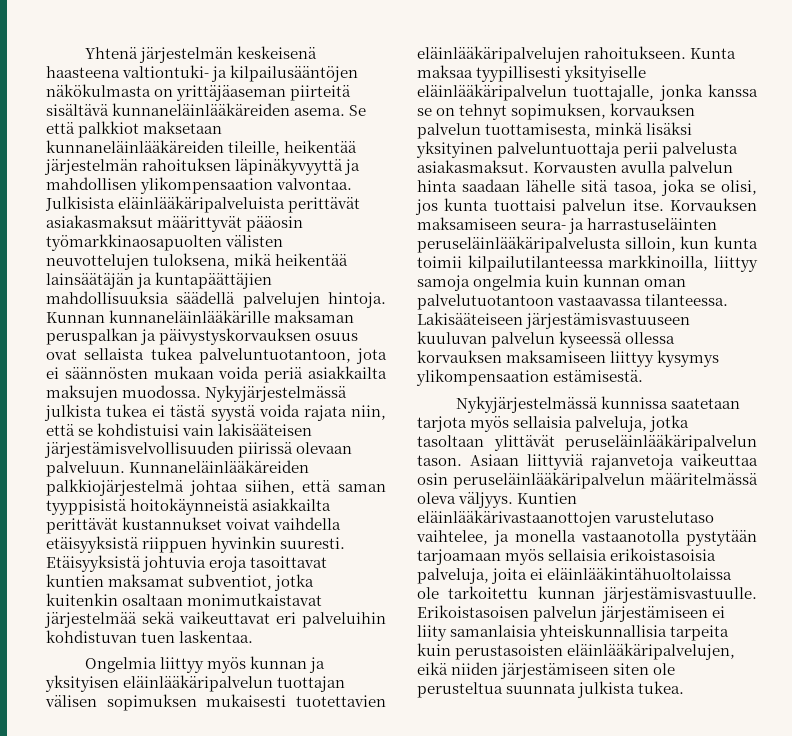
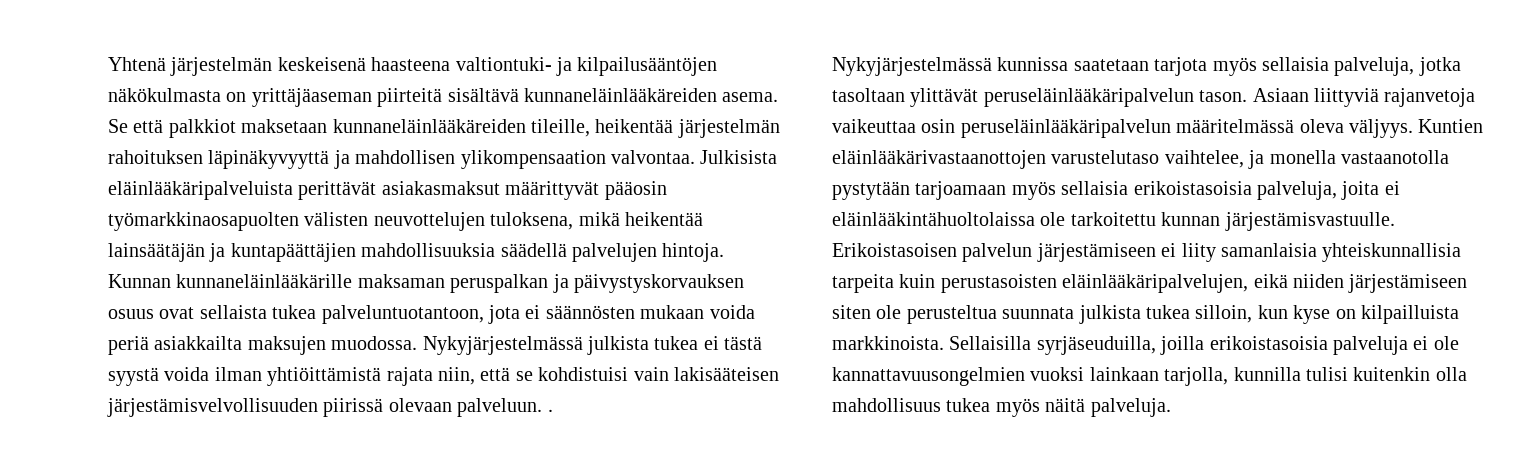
(300, 410) none -> [214,367,382,386] ilman yhtiöittämistä
[129,460,310,473] [46,479,386,496] [46,498,332,515] [46,517,342,534] [46,536,346,553] [46,555,328,572] [46,574,315,591] [46,593,323,606] [44,611,386,628] [46,630,254,643] [84,656,326,673] [45,675,346,692] [45,694,387,711] [417,46,737,63] [417,65,647,82] [417,84,758,101] [417,103,696,120] [417,122,693,139] [416,141,739,158] [417,160,734,177] [417,179,757,196] [415,198,757,215] [417,217,718,234] [417,236,758,253] [417,255,758,272] [417,274,687,291] [417,294,729,310] [417,312,691,329] [417,331,676,348] [417,350,720,367] [416,369,644,386] Kunnaneläinlääkäreiden palkkiojärjestelmä johtaa siihen, että saman tyyppisistä hoitokäynneistä asiakkailta perittävät kustannukset voivat vaihdella etäisyyksistä riippuen hyvinkin suuresti. Etäisyyksistä johtuvia eroja tasoittavat kuntien maksamat subventiot, jotka kuitenkin osaltaan monimutkaistavat järjestelmää sekä vaikeuttavat eri palveluihin kohdistuvan tuen laskentaa. // Ongelmia liittyy myös kunnan ja yksityisen eläinlääkäripalvelun tuottajan välisen sopimuksen mukaisesti tuotettavien eläinlääkäripalvelujen rahoitukseen. Kunta maksaa tyypillisesti yksityiselle eläinlääkäripalvelun tuottajalle, jonka kanssa se on tehnyt sopimuksen, korvauksen palvelun tuottamisesta, minkä lisäksi yksityinen palveluntuottaja perii palvelusta asiakasmaksut. Korvausten avulla palvelun hinta saadaan lähelle sitä tasoa, joka se olisi, jos kunta tuottaisi palvelun itse. Korvauksen maksamiseen seura- ja harrastuseläinten peruseläinlääkäripalvelusta silloin, kun kunta toimii kilpailutilanteessa markkinoilla, liittyy samoja ongelmia kuin kunnan oman palvelutuotantoon vastaavassa tilanteessa. Lakisääteiseen järjestämisvastuuseen kuuluvan palvelun kyseessä ollessa korvauksen maksamiseen liittyy kysymys ylikompensaation estämisestä. -> [547,409,553,412] .
[638,681,685,694] tukea. -> [1146,305,1459,324] [832,336,1459,355] [832,367,1467,386] [832,398,1171,417] tukea silloin, kun kyse on kilpailluista markkinoista. Sellaisilla syrjäseuduilla, joilla erikoistasoisia palveluja ei ole kannattavuusongelmien vuoksi lainkaan tarjolla, kunnilla tulisi kuitenkin olla mahdollisuus tukea myös näitä palveluja.

